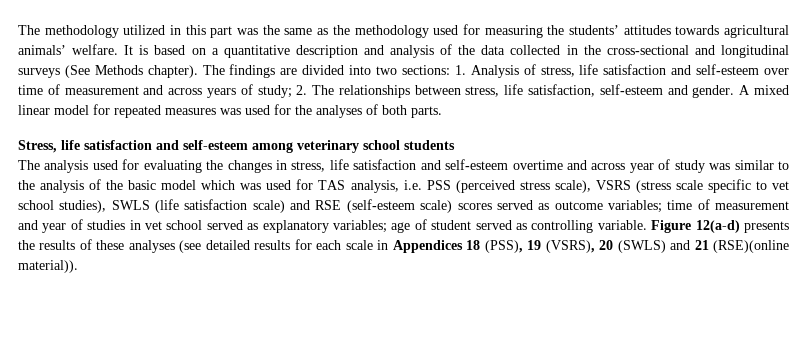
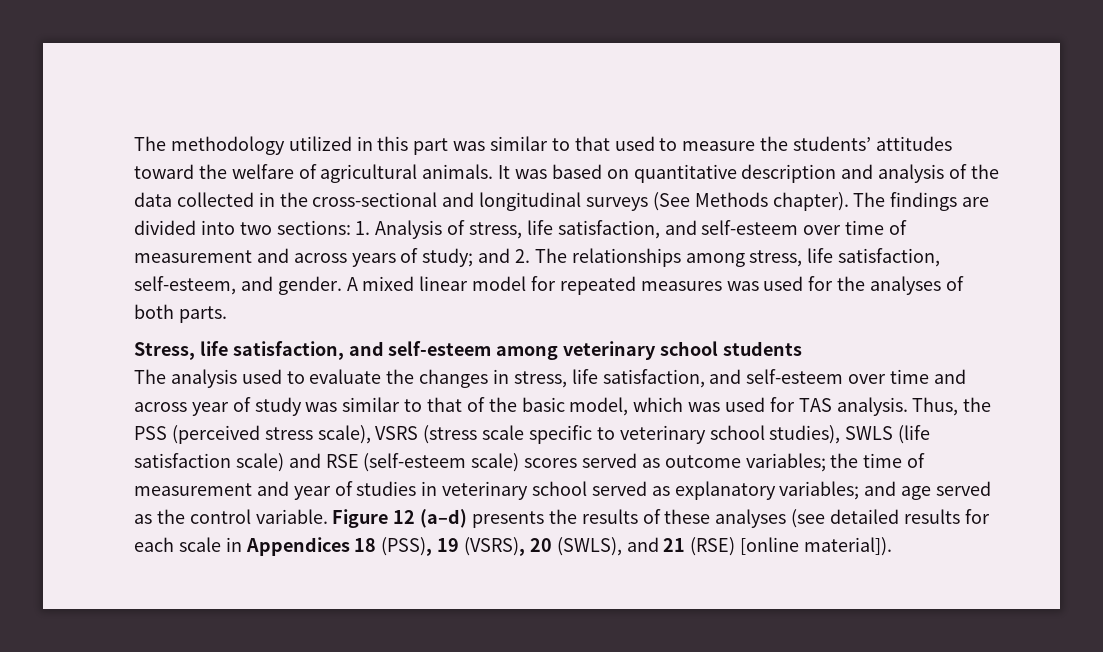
[262,24,790,38] [18,44,149,55] the same as the methodology used for measuring the students’ attitudes towards agricultural animals’ welfare. It is -> [490,136,952,151] [134,164,548,183] similar to that used to measure the students’ attitudes toward the welfare of agricultural animals. It was
[211,48,219,55] a -> (629, 174) none
[603,64,667,75] satisfaction -> [557,220,660,239] satisfaction,
(292, 91) none -> [478,248,511,263] and
[414,84,663,97] between stress, life satisfaction, self-esteem -> [685,248,941,267] [134,276,236,295] among stress, life satisfaction, self-esteem,
[84,140,152,150] satisfaction -> [232,341,344,360] satisfaction,
[122,159,202,173] for evaluating -> [286,369,382,384] to evaluate
[353,159,563,170] satisfaction and self-esteem overtime -> [602,369,930,388] satisfaction, and self-esteem over time
[18,180,85,193] the analysis -> [427,397,463,412] that
[161,180,197,190] model -> [569,397,629,416] model,
[350,180,422,193] analysis, i.e. -> [836,397,992,416] analysis. Thus, the
[771,181,789,190] vet -> [619,425,706,444] veterinary
(662, 206) none -> [830,453,859,468] the
[145,221,162,230] vet -> [442,481,529,500] veterinary
[391,219,740,233] age of student served as controlling variable. Figure 12(a-d) -> [864,481,992,500] [134,509,468,528] and age served as the control variable. Figure 12 (a–d)
[617,240,666,253] (SWLS) -> [556,537,622,556] (SWLS),
[713,240,790,253] [18,260,78,273] (RSE)(online material)). -> [690,537,893,556] (RSE) [online material]).

